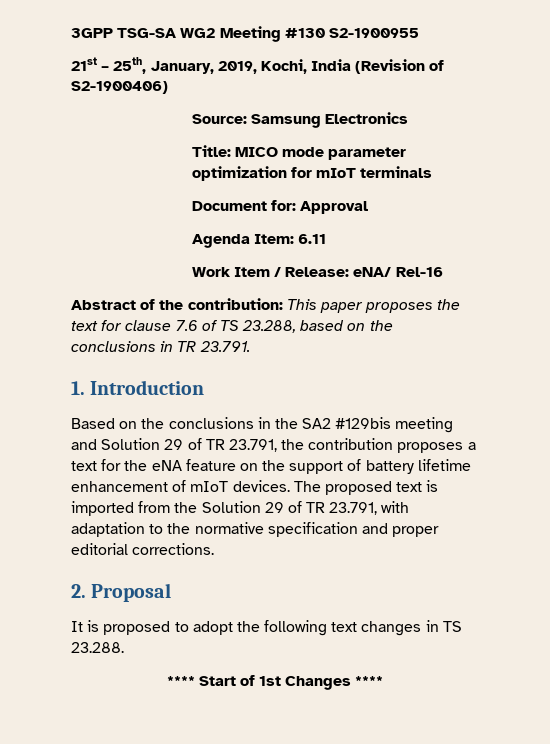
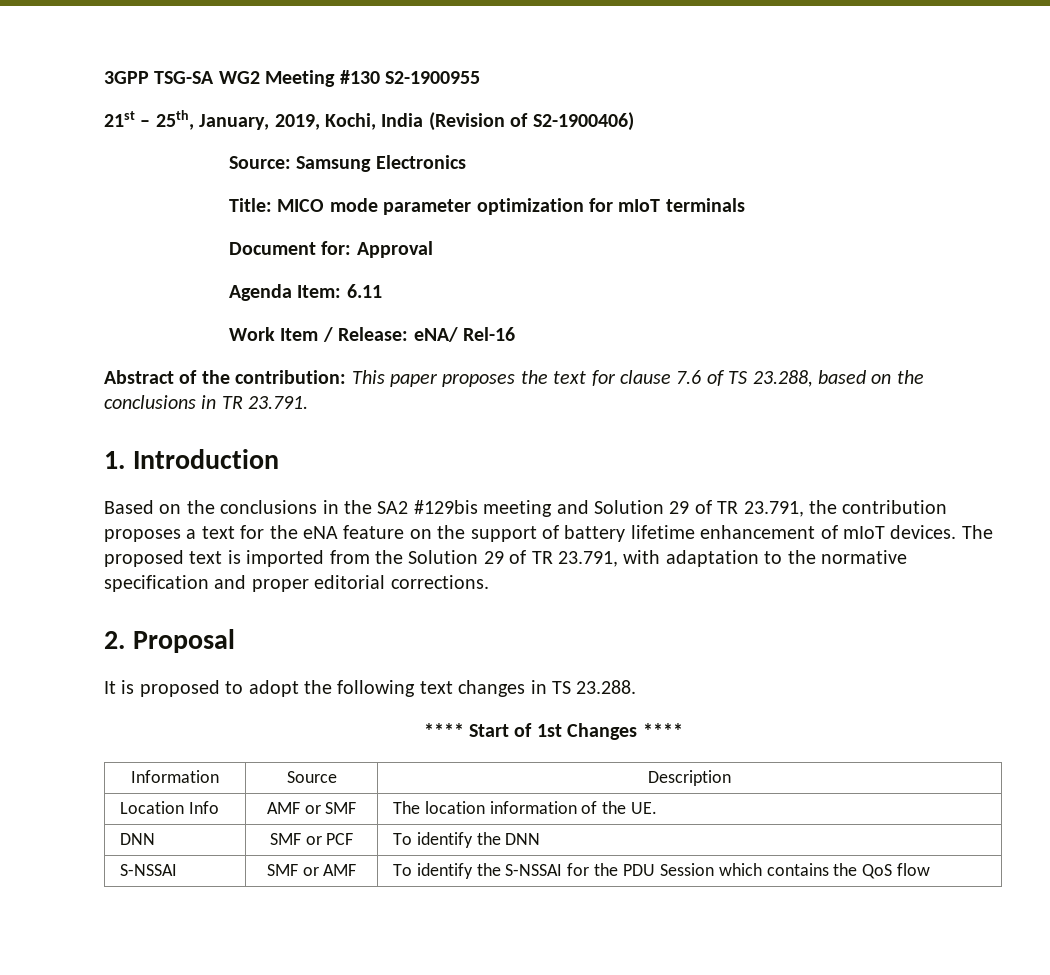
(384, 681) none -> [131,770,219,783] [286,771,337,783] [648,770,731,786] [119,801,219,814] [266,802,357,814] [392,801,658,814] [119,833,155,845] [269,833,354,845] [392,832,541,848] [119,864,177,876] [266,864,357,876] [392,863,931,879] // Information | Source | Description // Location Info | AMF or SMF | The location information of the UE. // DNN | SMF or PCF | To identify the DNN // S-NSSAI | SMF or AMF | To identify the S-NSSAI for the PDU Session which contains the QoS flow

